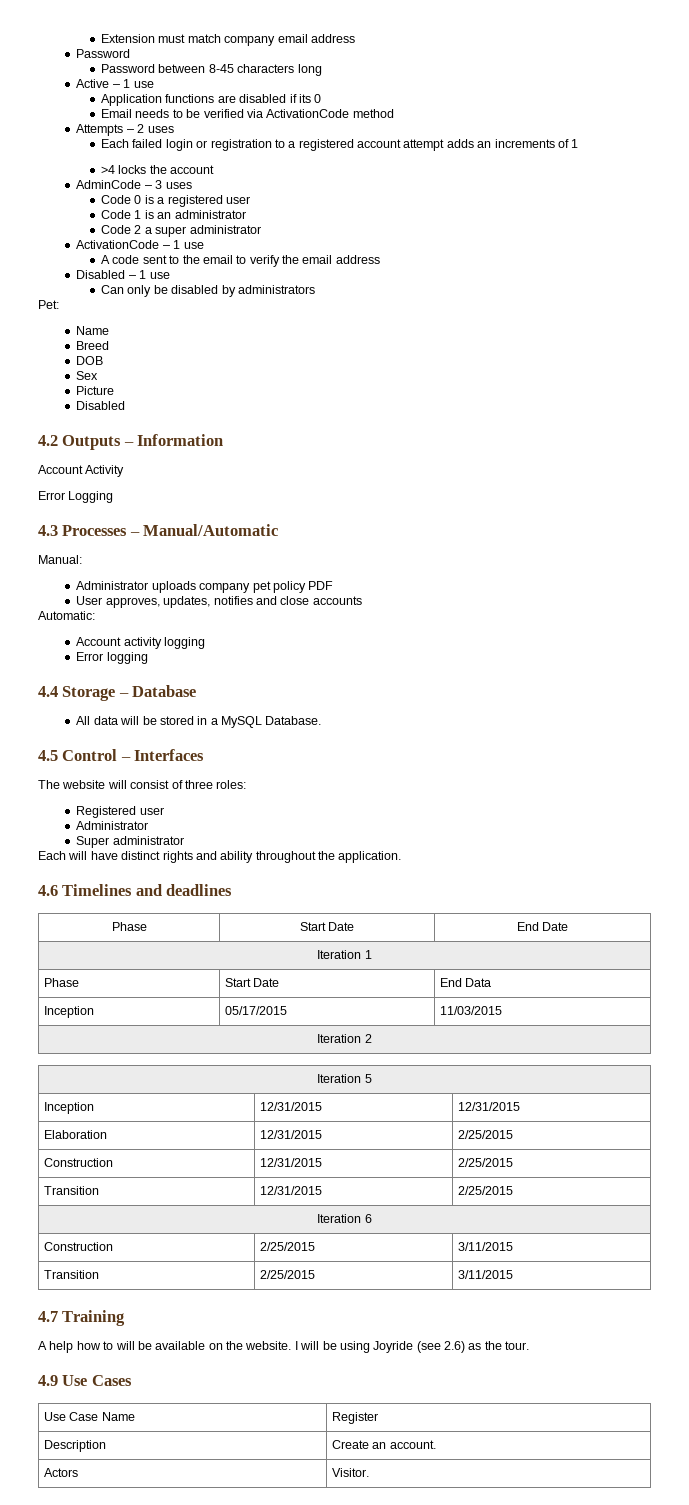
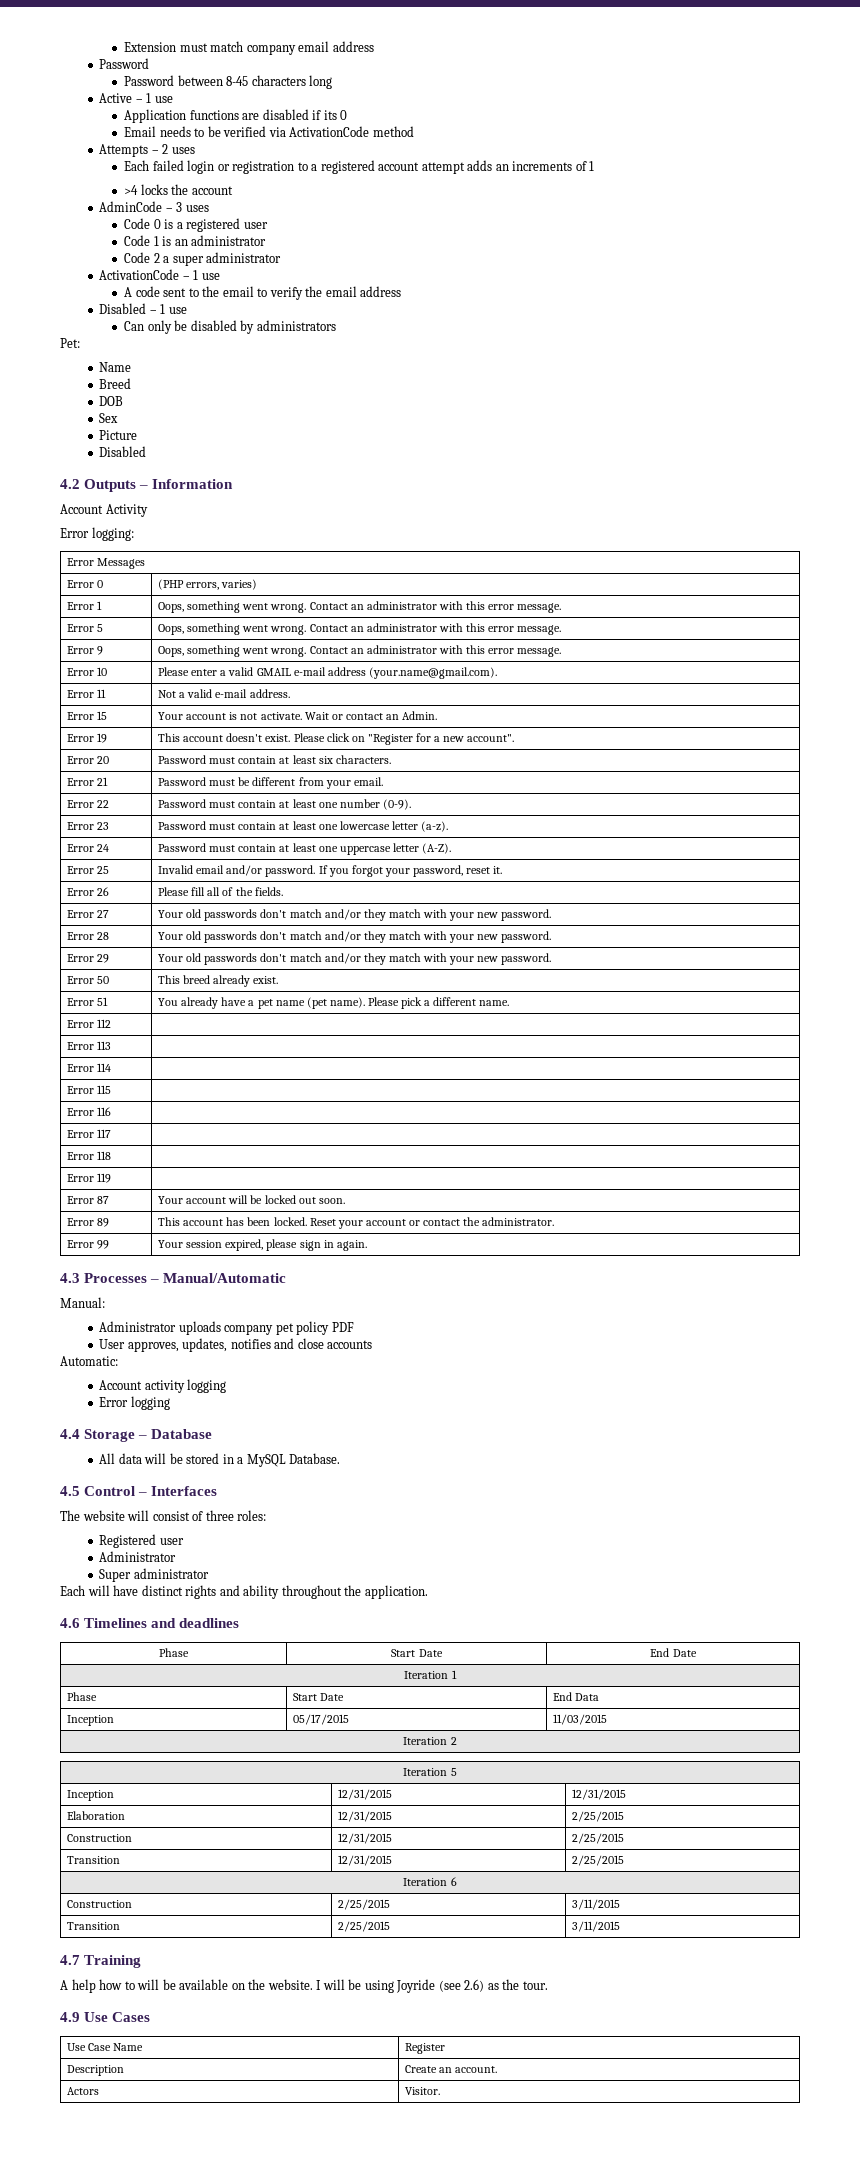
[68,491,114,503] Logging -> [91,527,134,541] [67,558,146,569] [67,580,104,588] [158,579,258,590] [67,601,103,610] [158,601,562,613] [67,624,104,632] [158,623,562,635] [67,646,104,655] [158,645,562,657] [67,667,108,676] [158,667,497,679] [67,689,107,698] [158,689,290,698] [67,711,108,720] [158,711,438,720] [67,733,108,743] [158,733,515,745] [67,756,110,764] [158,755,391,764] [67,777,109,786] [158,777,383,789] [67,800,110,808] [158,799,411,810] [67,822,110,830] [158,821,448,832] [67,844,110,852] [158,843,451,855] [67,866,110,874] [158,865,503,877] [67,887,110,896] [158,887,283,896] [67,910,110,918] [158,909,552,921] [67,932,110,940] [158,931,552,943] [67,954,110,963] [158,953,552,965] [67,976,110,984] [158,975,279,987] [67,997,109,1006] [158,997,510,1009] [67,1019,112,1028] [67,1041,112,1050] [67,1063,112,1072] [67,1085,112,1094] [67,1107,112,1116] [67,1129,112,1138] [67,1151,112,1160] [67,1173,112,1183] [67,1196,110,1204] [158,1195,345,1204] [67,1218,110,1227] [158,1217,555,1229] [67,1240,110,1249] [158,1239,367,1251] logging: // Error Messages // Error 0 | (PHP errors, varies) // Error 1 | Oops, something went wrong. Contact an administrator with this error message. // Error 5 | Oops, something went wrong. Contact an administrator with this error message. // Error 9 | Oops, something went wrong. Contact an administrator with this error message. // Error 10 | Please enter a valid GMAIL e-mail address (your.name@gmail.com). // Error 11 | Not a valid e-mail address. // Error 15 | Your account is not activate. Wait or contact an Admin. // Error 19 | This account doesn't exist. Please click on "Register for a new account". // Error 20 | Password must contain at least six characters. // Error 21 | Password must be different from your email. // Error 22 | Password must contain at least one number (0-9). // Error 23 | Password must contain at least one lowercase letter (a-z). // Error 24 | Password must contain at least one uppercase letter (A-Z). // Error 25 | Invalid email and/or password. If you forgot your password, reset it. // Error 26 | Please fill all of the fields. // Error 27 | Your old passwords don't match and/or they match with your new password. // Error 28 | Your old passwords don't match and/or they match with your new password. // Error 29 | Your old passwords don't match and/or they match with your new password. // Error 50 | This breed already exist. // Error 51 | You already have a pet name (pet name). Please pick a different name. // Error 112 | // Error 113 | // Error 114 | // Error 115 | // Error 116 | // Error 117 | // Error 118 | // Error 119 | // Error 87 | Your account will be locked out soon. // Error 89 | This account has been locked. Reset your account or contact the administrator. // Error 99 | Your session expired, please sign in again.

